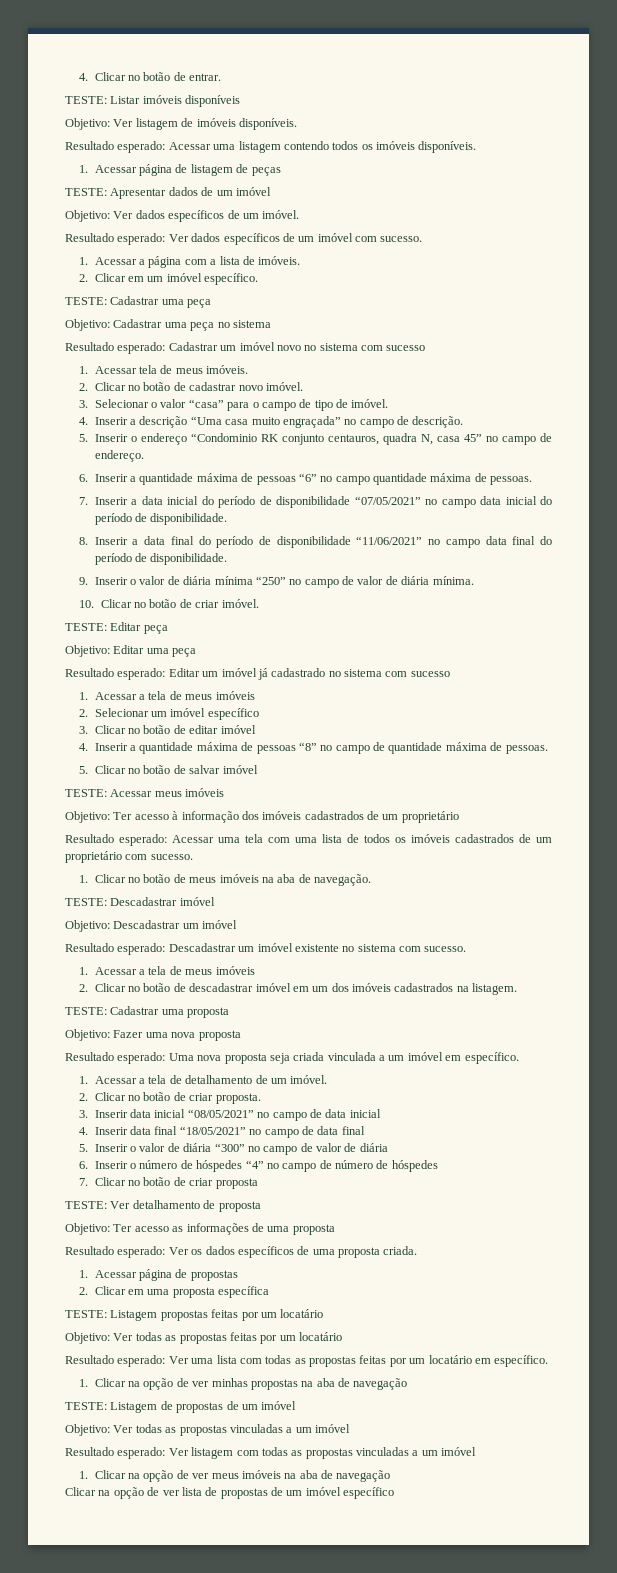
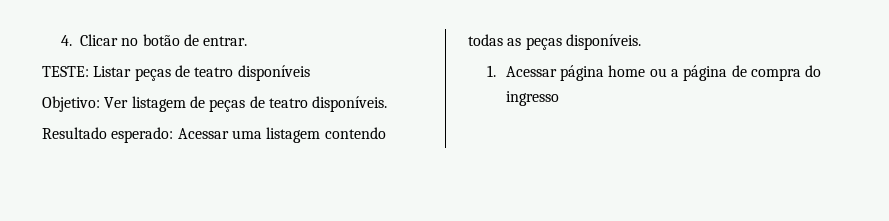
[142,95,182,104] imóveis -> [134,65,234,81] peças de teatro
[196,118,236,127] imóveis -> [209,96,308,112] peças de teatro
[332,141,415,150] todos os imóveis -> [468,34,562,50] todas as peças
[175,164,281,176] [65,187,271,199] [65,210,300,222] [65,233,423,245] [79,256,301,268] [79,273,259,285] [65,296,212,308] [65,319,271,331] [65,342,426,354] [79,365,249,374] [79,382,303,391] [79,399,389,411] [79,416,464,428] [79,433,552,445] [94,450,144,462] [79,473,533,485] [79,496,552,508] [94,513,228,525] [79,536,552,548] [94,553,228,565] [79,576,474,588] [79,599,259,608] [65,622,168,634] [65,645,197,657] [65,668,450,680] [79,691,255,700] [79,708,259,720] [79,725,256,734] [79,742,548,754] [79,765,258,774] [65,788,225,797] [65,811,459,823] [65,834,552,846] [65,851,193,863] [79,874,372,886] [65,897,215,906] [65,920,238,932] [65,943,467,955] [79,966,255,975] [79,983,518,995] [65,1006,230,1018] [65,1029,241,1041] [65,1052,519,1064] [79,1075,328,1084] [79,1092,261,1104] [79,1109,381,1121] [79,1126,365,1138] [79,1143,388,1155] [79,1160,438,1172] [79,1177,258,1189] [65,1200,261,1212] [65,1223,335,1235] [65,1246,418,1258] [79,1269,238,1281] [79,1286,270,1298] [65,1309,324,1321] [65,1332,342,1344] [65,1355,549,1367] [79,1378,408,1390] [65,1401,297,1413] [65,1424,350,1436] [65,1447,477,1459] [79,1470,391,1482] [65,1487,395,1499] de listagem de peças // TESTE: Apresentar dados de um imóvel // Objetivo: Ver dados específicos de um imóvel. // Resultado esperado: Ver dados específicos de um imóvel com sucesso. // 1. Acessar a página com a lista de imóveis. // 2. Clicar em um imóvel específico. // TESTE: Cadastrar uma peça // Objetivo: Cadastrar uma peça no sistema // Resultado esperado: Cadastrar um imóvel novo no sistema com sucesso // 1. Acessar tela de meus imóveis. // 2. Clicar no botão de cadastrar novo imóvel. // 3. Selecionar o valor “casa” para o campo de tipo de imóvel. // 4. Inserir a descrição “Uma casa muito engraçada” no campo de descrição. // 5. Inserir o endereço “Condominio RK conjunto centauros, quadra N, casa 45” no campo de endereço. // 6. Inserir a quantidade máxima de pessoas “6” no campo quantidade máxima de pessoas. // 7. Inserir a data inicial do período de disponibilidade “07/05/2021” no campo data inicial do período de disponibilidade. // 8. Inserir a data final do período de disponibilidade “11/06/2021” no campo data final do período de disponibilidade. // 9. Inserir o valor de diária mínima “250” no campo de valor de diária mínima. // 10. Clicar no botão de criar imóvel. // TESTE: Editar peça // Objetivo: Editar uma peça // Resultado esperado: Editar um imóvel já cadastrado no sistema com sucesso // 1. Acessar a tela de meus imóveis // 2. Selecionar um imóvel específico // 3. Clicar no botão de editar imóvel // 4. Inserir a quantidade máxima de pessoas “8” no campo de quantidade máxima de pessoas. // 5. Clicar no botão de salvar imóvel // TESTE: Acessar meus imóveis // Objetivo: Ter acesso à informação dos imóveis cadastrados de um proprietário // Resultado esperado: Acessar uma tela com uma lista de todos os imóveis cadastrados de um proprietário com sucesso. // 1. Clicar no botão de meus imóveis na aba de navegação. // TESTE: Descadastrar imóvel // Objetivo: Descadastrar um imóvel // Resultado esperado: Descadastrar um imóvel existente no sistema com sucesso. // 1. Acessar a tela de meus imóveis // 2. Clicar no botão de descadastrar imóvel em um dos imóveis cadastrados na listagem. // TESTE: Cadastrar uma proposta // Objetivo: Fazer uma nova proposta // Resultado esperado: Uma nova proposta seja criada vinculada a um imóvel em específico. // 1. Acessar a tela de detalhamento de um imóvel. // 2. Clicar no botão de criar proposta. // 3. Inserir data inicial “08/05/2021” no campo de data inicial // 4. Inserir data final “18/05/2021” no campo de data final // 5. Inserir o valor de diária “300” no campo de valor de diária // 6. Inserir o número de hóspedes “4” no campo de número de hóspedes // 7. Clicar no botão de criar proposta // TESTE: Ver detalhamento de proposta // Objetivo: Ter acesso as informações de uma proposta // Resultado esperado: Ver os dados específicos de uma proposta criada. // 1. Acessar página de propostas // 2. Clicar em uma proposta específica // TESTE: Listagem propostas feitas por um locatário // Objetivo: Ver todas as propostas feitas por um locatário // Resultado esperado: Ver uma lista com todas as propostas feitas por um locatário em específico. // 1. Clicar na opção de ver minhas propostas na aba de navegação // TESTE: Listagem de propostas de um imóvel // Objetivo: Ver todas as propostas vinculadas a um imóvel // Resultado esperado: Ver listagem com todas as propostas vinculadas a um imóvel // 1. Clicar na opção de ver meus imóveis na aba de navegação // Clicar na opção de ver lista de propostas de um imóvel específico -> [608,65,822,81] [505,91,559,106] home ou a página de compra do ingresso

